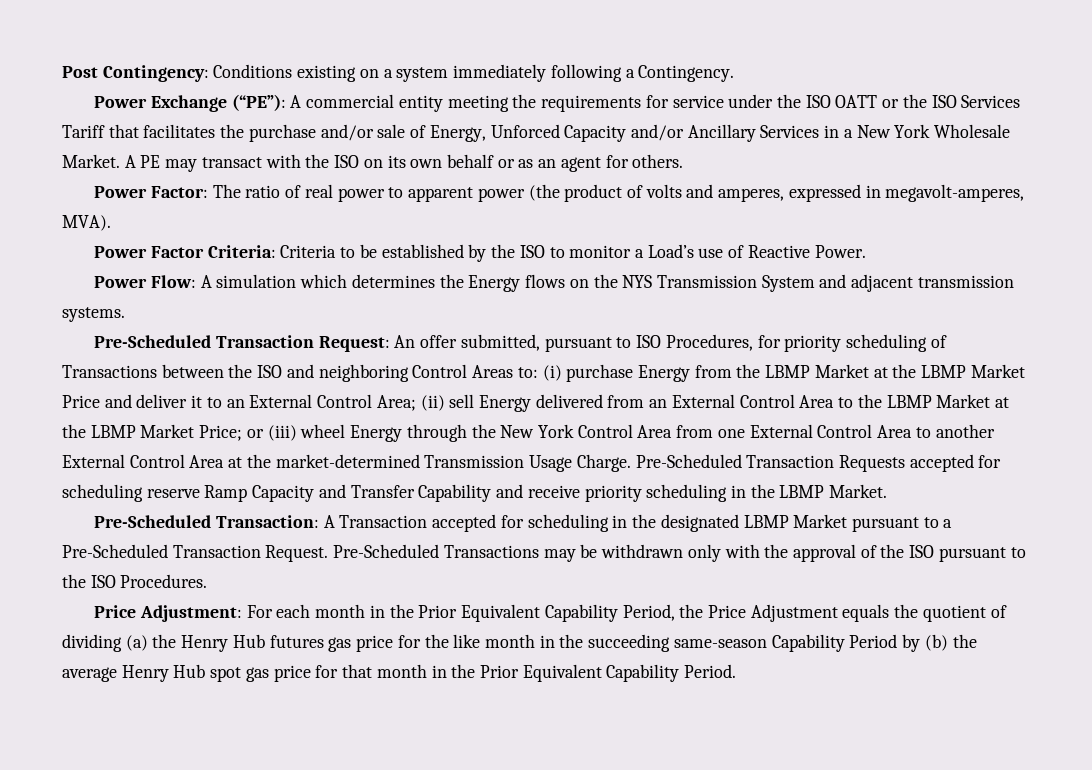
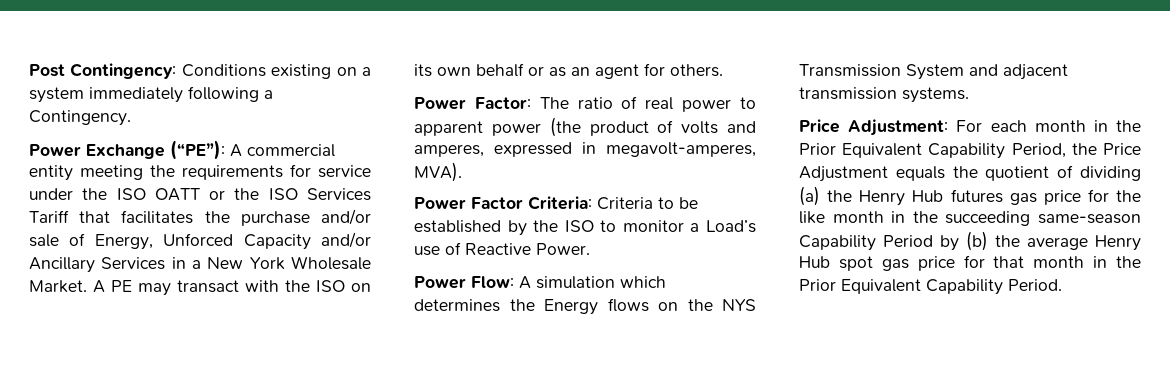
[94,334,947,352] [62,364,1025,382] [62,394,1009,412] [62,424,995,442] [62,454,1002,472] [62,484,888,502] [94,514,953,532] [62,544,1026,562] [62,574,208,588] // Pre-Scheduled Transaction Request: An offer submitted, pursuant to ISO Procedures, for priority scheduling of Transactions between the ISO and neighboring Control Areas to: (i) purchase Energy from the LBMP Market at the LBMP Market Price and deliver it to an External Control Area; (ii) sell Energy delivered from an External Control Area to the LBMP Market at the LBMP Market Price; or (iii) wheel Energy through the New York Control Area from one External Control Area to another External Control Area at the market-determined Transmission Usage Charge. Pre-Scheduled Transaction Requests accepted for scheduling reserve Ramp Capacity and Transfer Capability and receive priority scheduling in the LBMP Market. // Pre-Scheduled Transaction: A Transaction accepted for scheduling in the designated LBMP Market pursuant to a Pre-Scheduled Transaction Request. Pre-Scheduled Transactions may be withdrawn only with the approval of the ISO pursuant to the ISO Procedures. -> (969, 95) none

